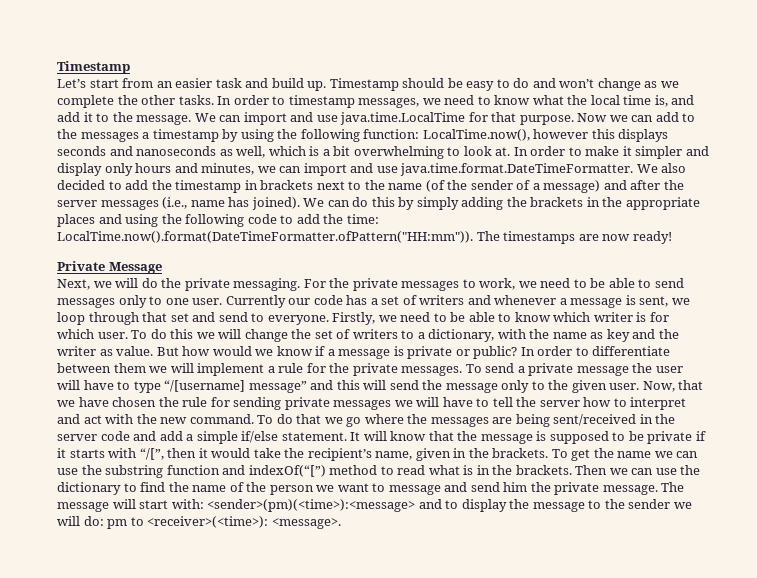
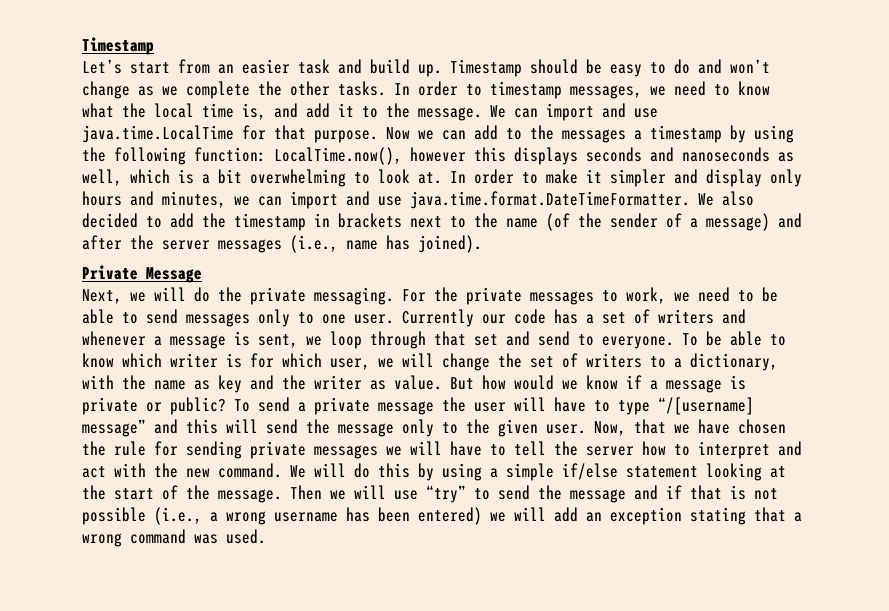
[303,197,700,210] [57,214,379,227] [57,231,672,244] We can do this by simply adding the brackets in the appropriate places and using the following code to add the time: LocalTime.now().format(DateTimeFormatter.ofPattern("HH:mm")). The timestamps are now ready! -> (482, 244) none
[332,312,447,325] Firstly, we need to -> [682,333,698,346] To
[97,329,194,339] user. To do this -> [330,358,370,370] user,
[520,346,671,356] [57,363,463,376] In order to differentiate between them we will implement a rule for the private messages. -> (226, 406) none
[257,414,676,427] [57,431,706,444] [57,448,699,461] [57,465,701,478] [57,482,685,495] [57,499,692,512] [57,516,341,529] To do that we go where the messages are being sent/received in the server code and add a simple if/else statement. It will know that the message is supposed to be private if it starts with “/[”, then it would take the recipient’s name, given in the brackets. To get the name we can use the substring function and indexOf(“[”) method to read what is in the brackets. Then we can use the dictionary to find the name of the person we want to message and send him the private message. The message will start with: <sender>(pm)(<time>):<message> and to display the message to the sender we will do: pm to <receiver>(<time>): <message>. -> [290,463,786,481] [82,485,778,503] [82,507,802,525] [82,529,266,547] We will do this by using a simple if/else statement looking at the start of the message. Then we will use “try” to send the message and if that is not possible (i.e., a wrong username has been entered) we will add an exception stating that a wrong command was used.

